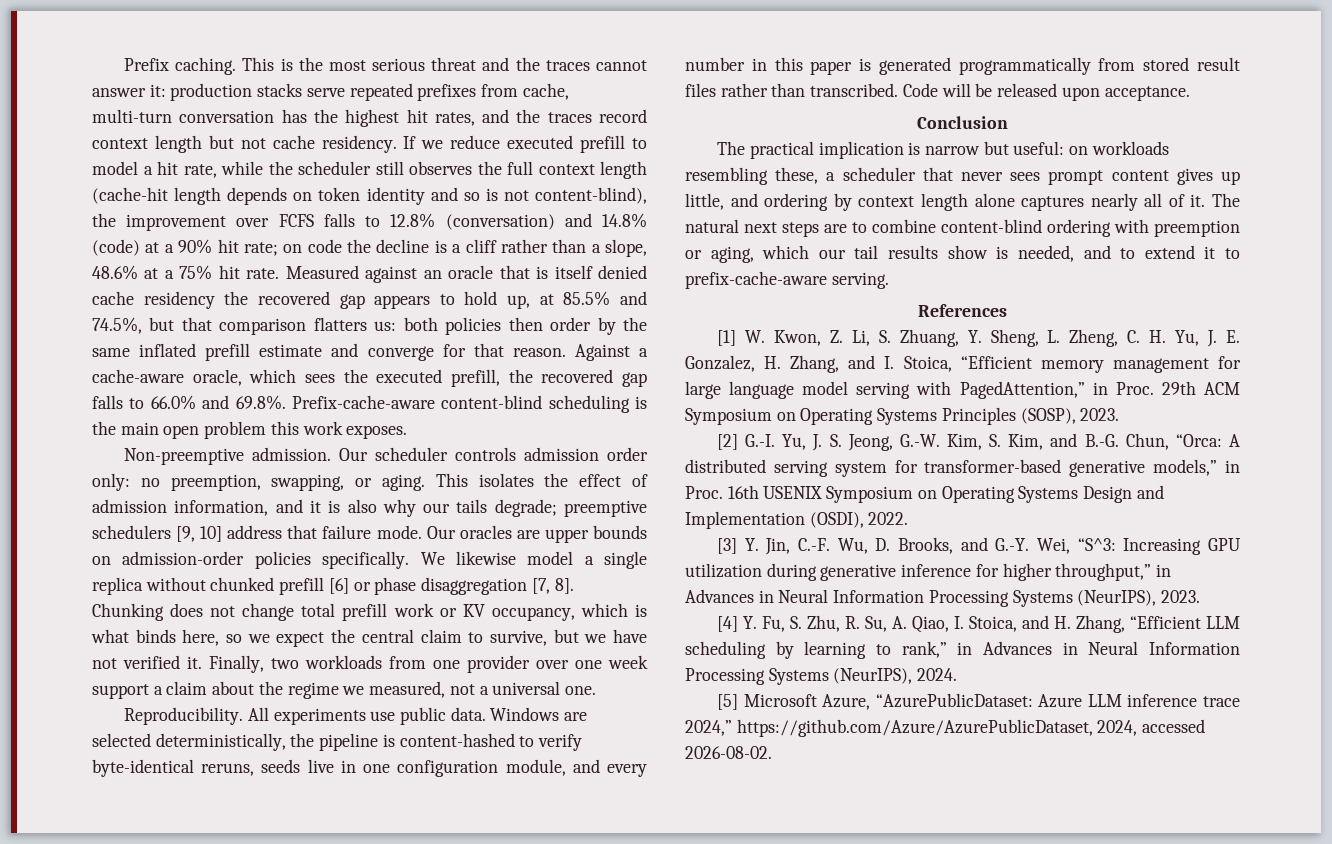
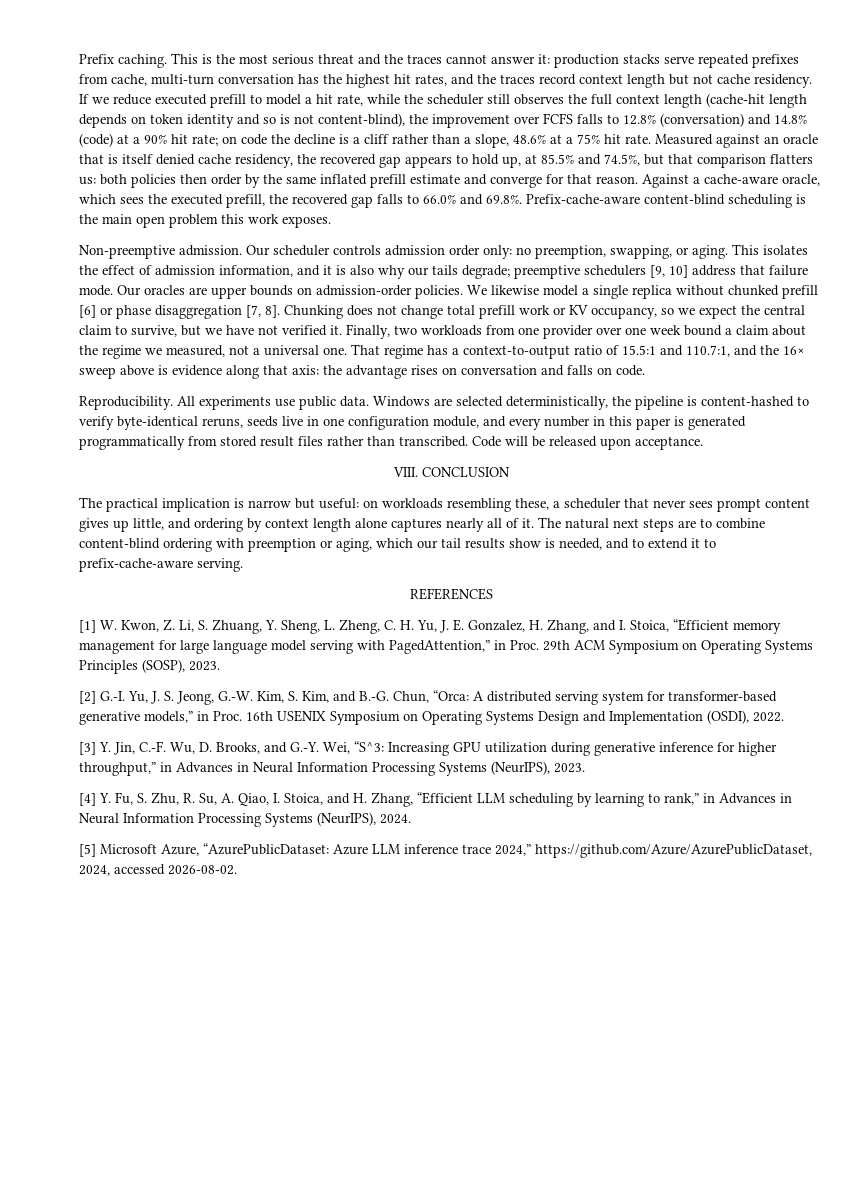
[143,291,215,309] residency -> [235,154,293,168] residency,
[254,551,410,569] policies specifically. -> [415,285,463,299] policies.
[580,603,647,617] [91,629,220,646] which is what binds here, -> (657, 313) none
[92,684,149,699] support -> [684,325,722,336] bound
(596, 690) none -> [351,344,805,359] [79,365,645,379] That regime has a context-to-output ratio of 15.5:1 and 110.7:1, and the 16× sweep above is evidence along that axis: the advantage rises on conversation and falls on code.
[917,116,1008,129] Conclusion -> [393,467,510,477] VIII. CONCLUSION
[918,304,1007,317] References -> [410,588,493,600] REFERENCES

